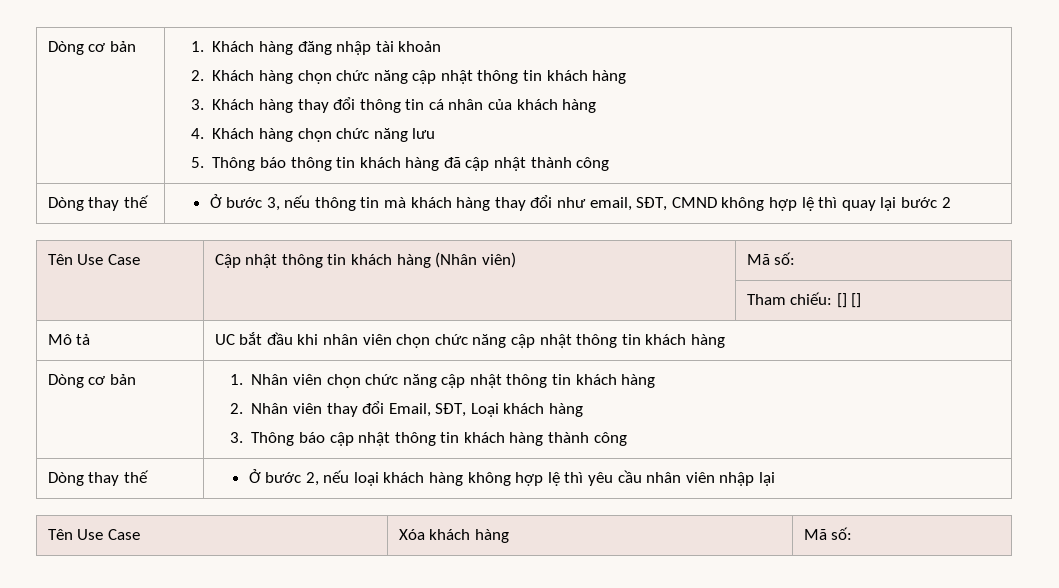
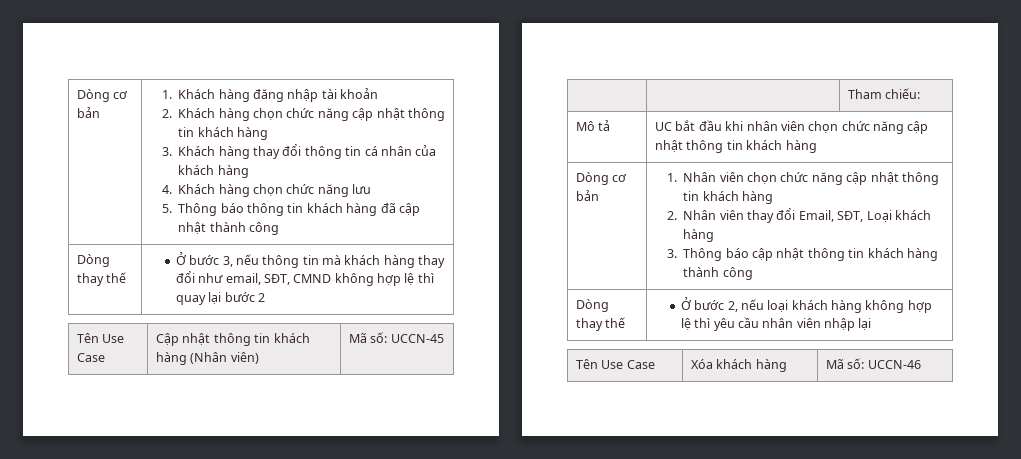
(796, 258) none -> [390,334,444,343] UCCN-45
[836,293,862,308] [] [] -> (921, 93) none
(853, 533) none -> [867,360,921,369] UCCN-46

